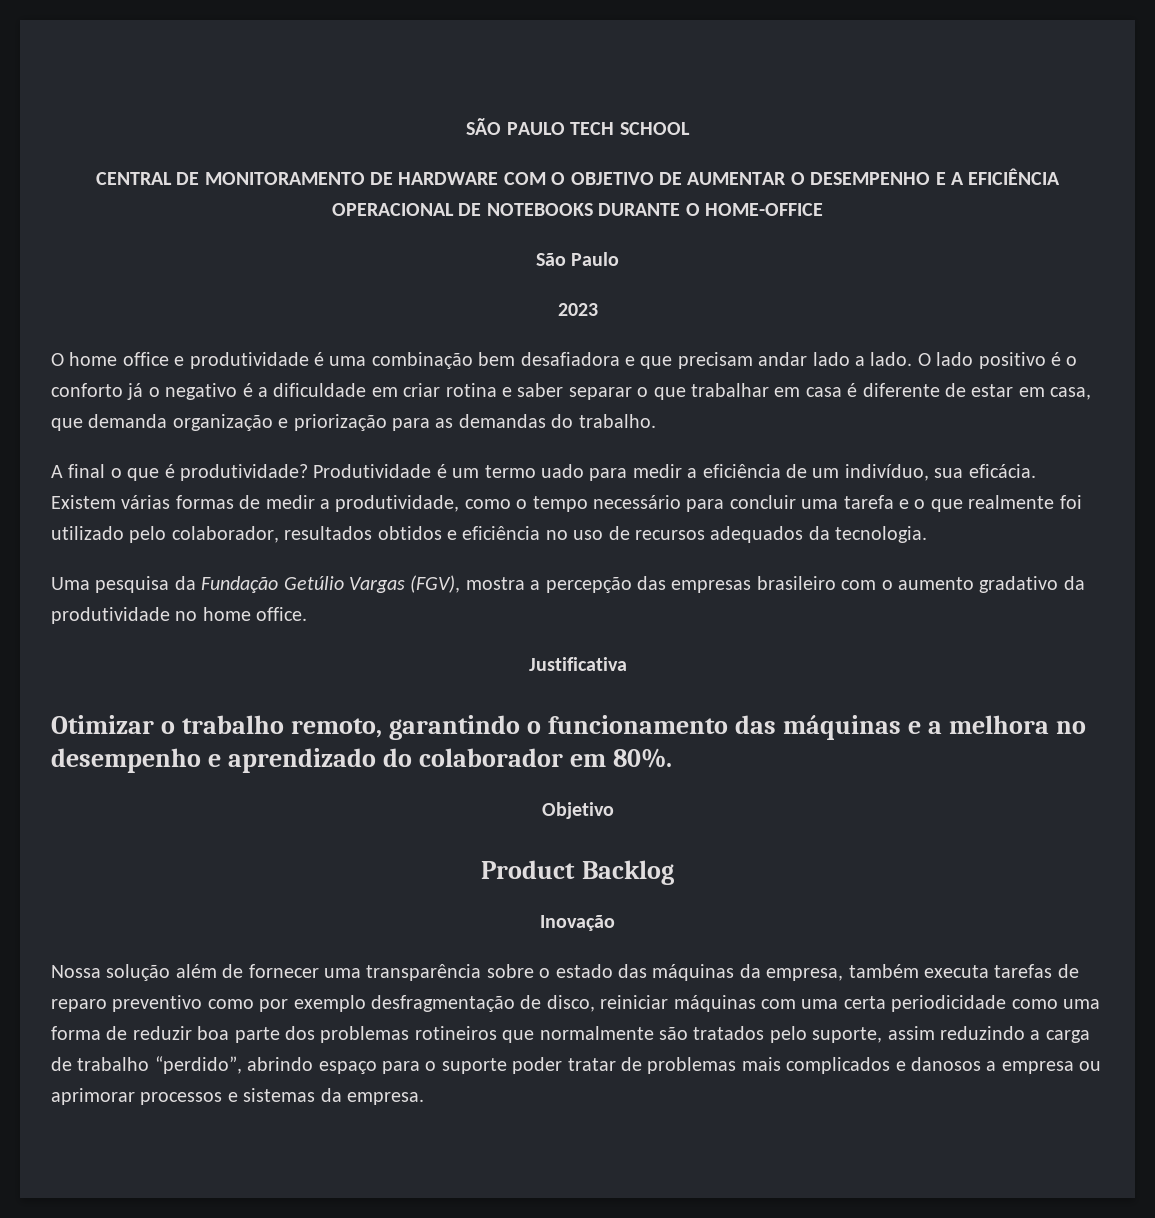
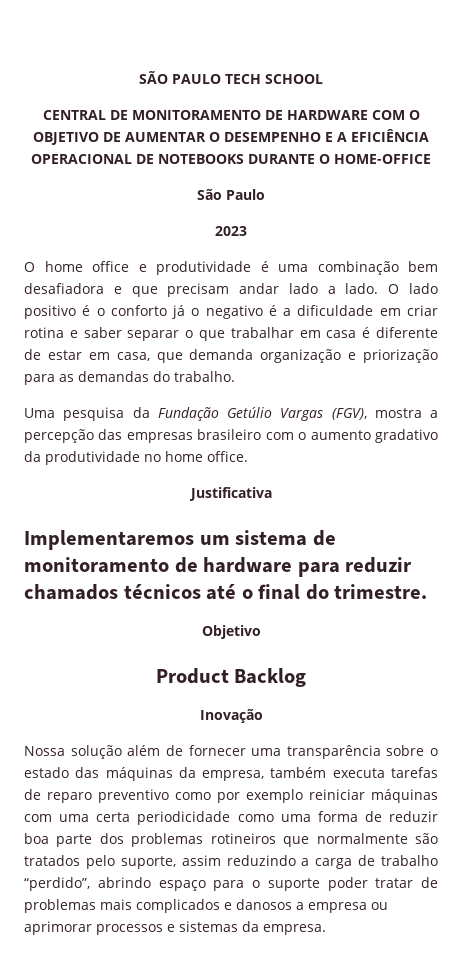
[51,464,1036,481] [51,495,1082,512] [51,526,928,543] // A final o que é produtividade? Produtividade é um termo uado para medir a eficiência de um indivíduo, sua eficácia. Existem várias formas de medir a produtividade, como o tempo necessário para concluir uma tarefa e o que realmente foi utilizado pelo colaborador, resultados obtidos e eficiência no uso de recursos adequados da tecnologia. -> (235, 376) none
[51,715,1087,740] [51,748,673,773] Otimizar o trabalho remoto, garantindo o funcionamento das máquinas e a melhora no desempenho e aprendizado do colaborador em 80%. -> [24,530,336,550] [24,557,413,577] [24,584,428,600] Implementaremos um sistema de monitoramento de hardware para reduzir chamados técnicos até o final do trimestre.
[371,995,595,1012] desfragmentação de disco, -> (303, 796) none

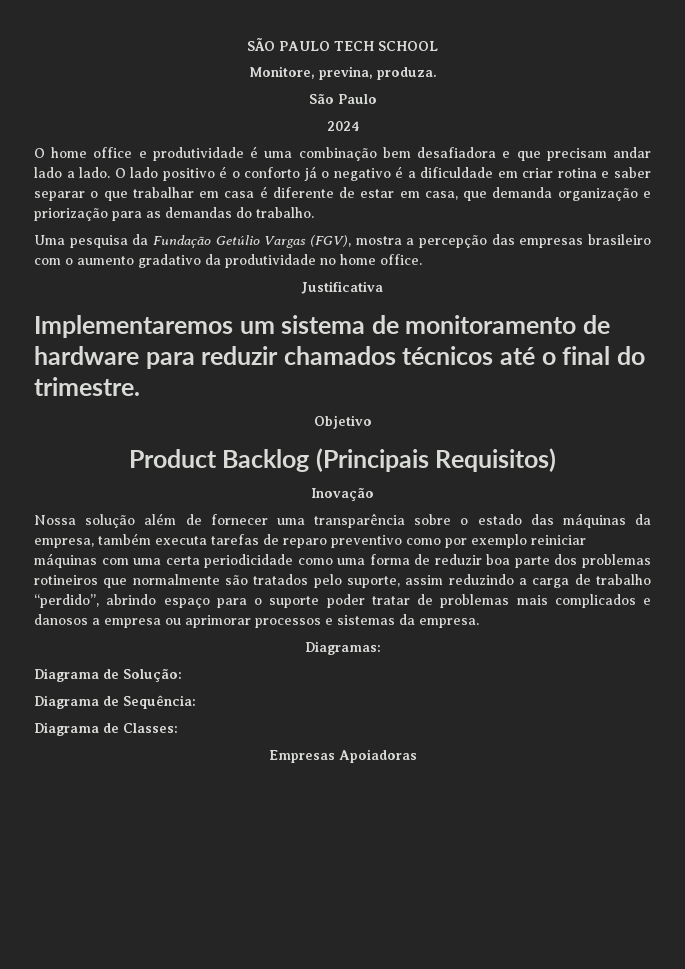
[42,110,420,120] [33,129,429,145] [31,154,431,164] CENTRAL DE MONITORAMENTO DE HARDWARE COM O OBJETIVO DE AUMENTAR O DESEMPENHO E A EFICIÊNCIA OPERACIONAL DE NOTEBOOKS DURANTE O HOME-OFFICE -> [248,66,437,80] Monitore, previna, produza.
[215,226,247,236] 2023 -> [326,121,359,131] 2024
(307, 677) none -> [315,448,557,472] (Principais Requisitos)
(326, 929) none -> [304,641,381,655] [34,668,182,682] [34,695,196,709] [34,722,178,736] [268,749,417,763] // Diagramas: // Diagrama de Solução: // Diagrama de Sequência: // Diagrama de Classes: // Empresas Apoiadoras

